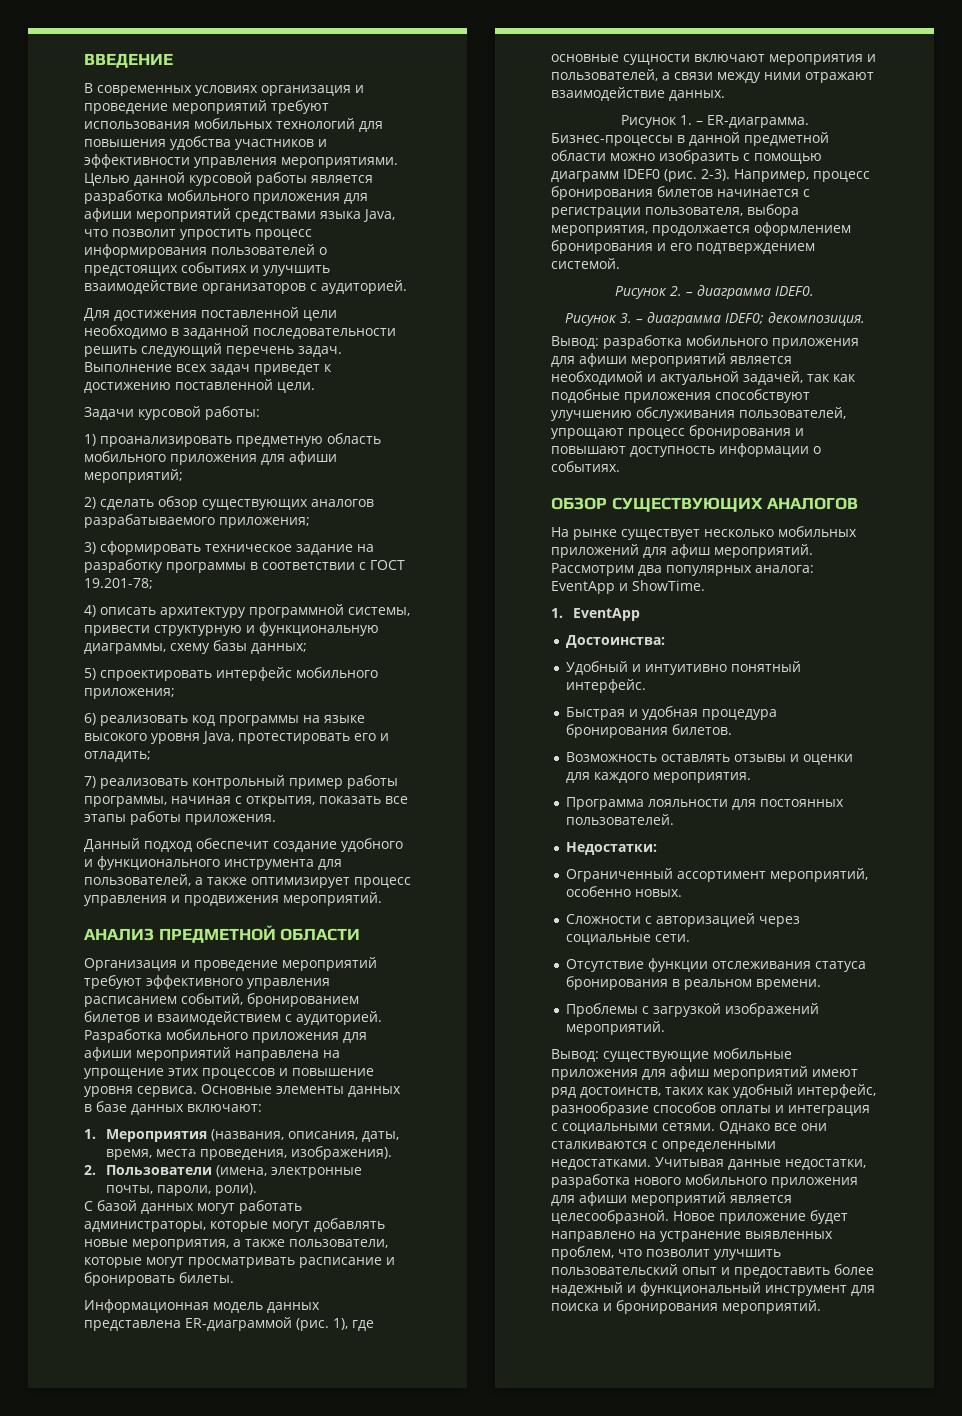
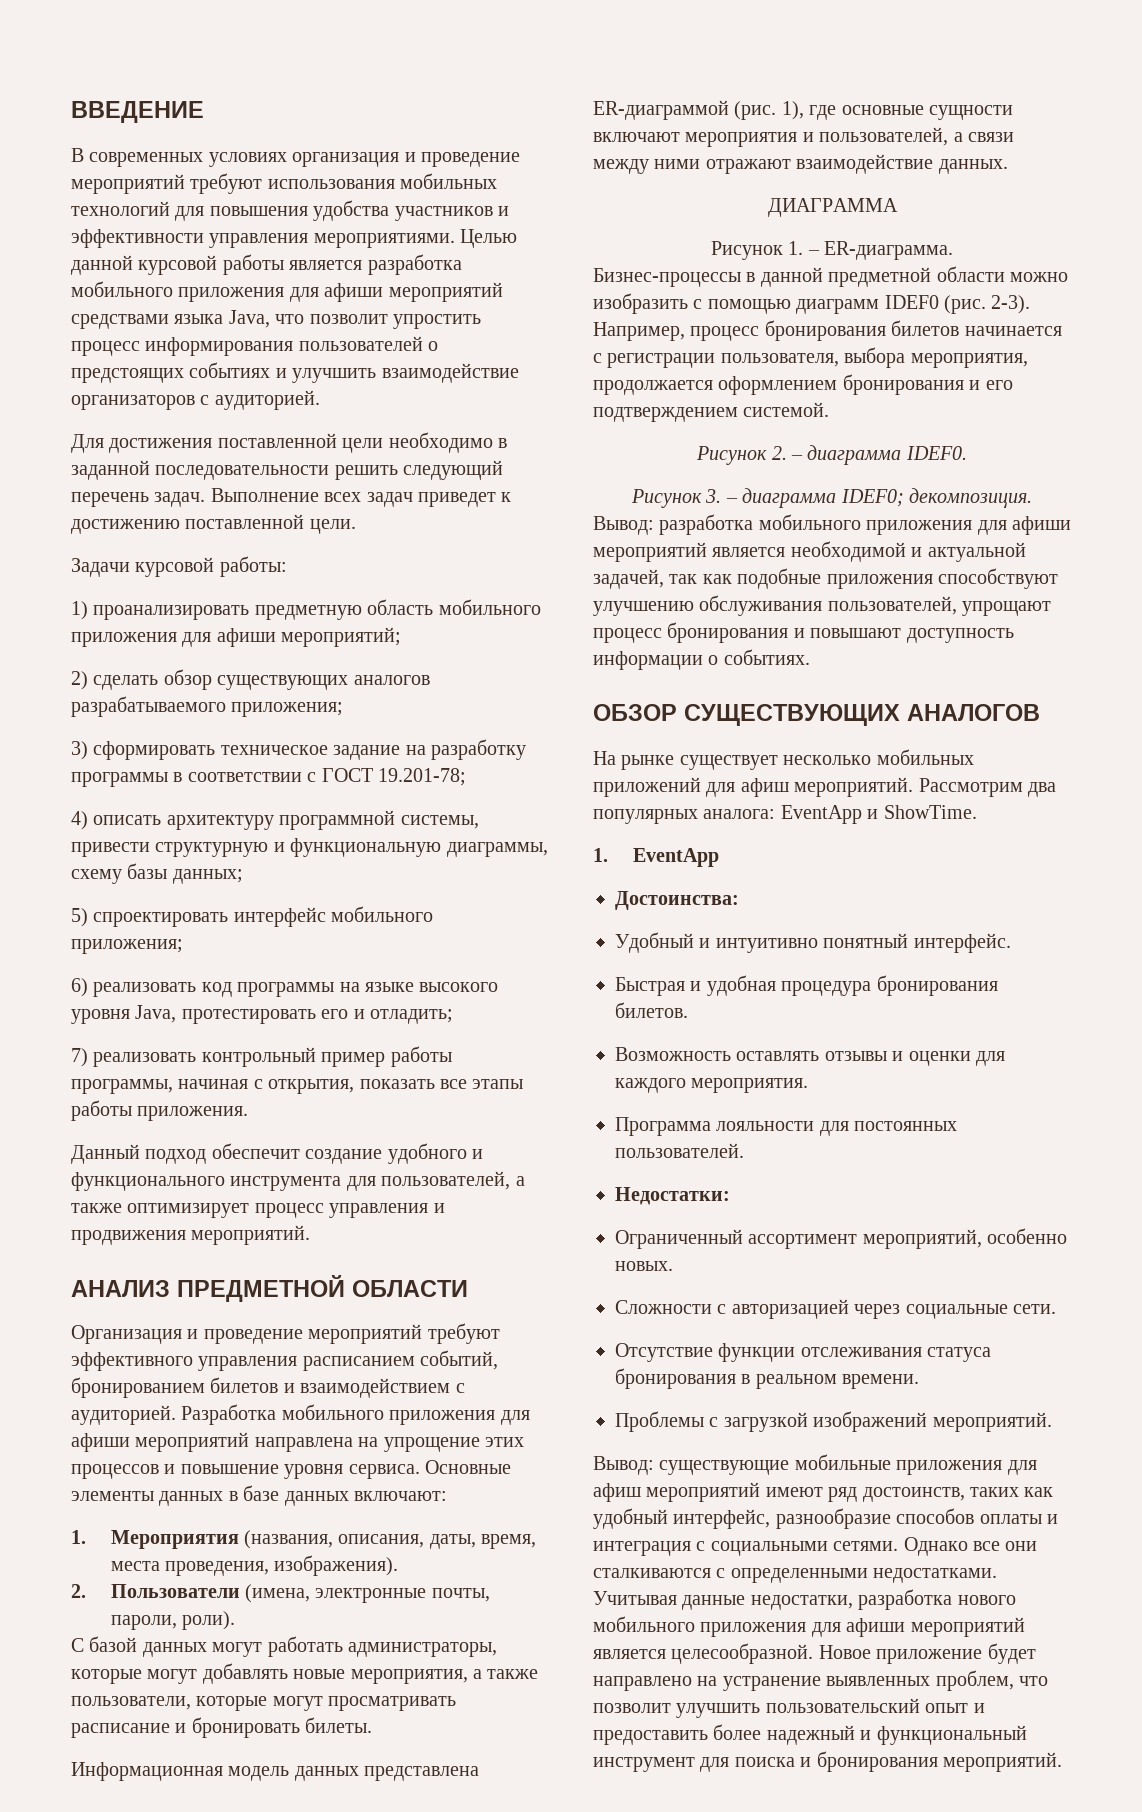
(725, 95) none -> [767,198,898,217] // ДИАГРАММА

